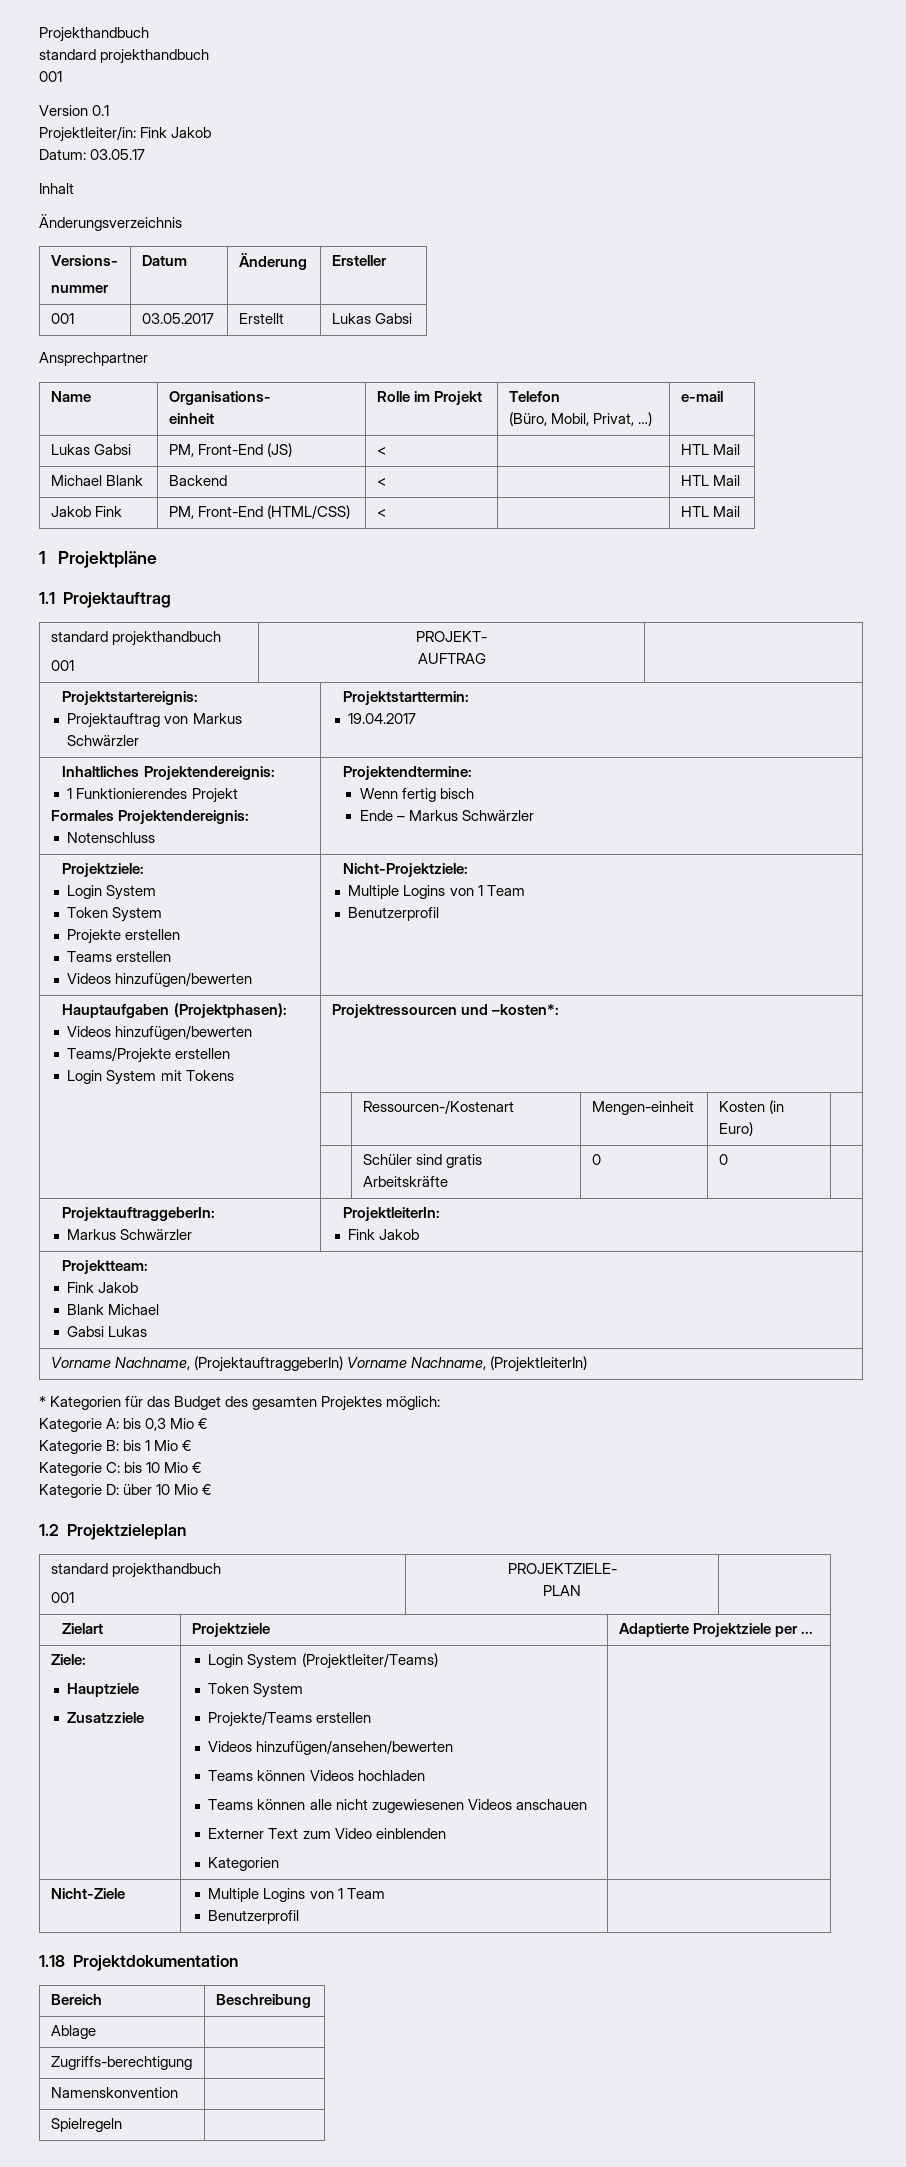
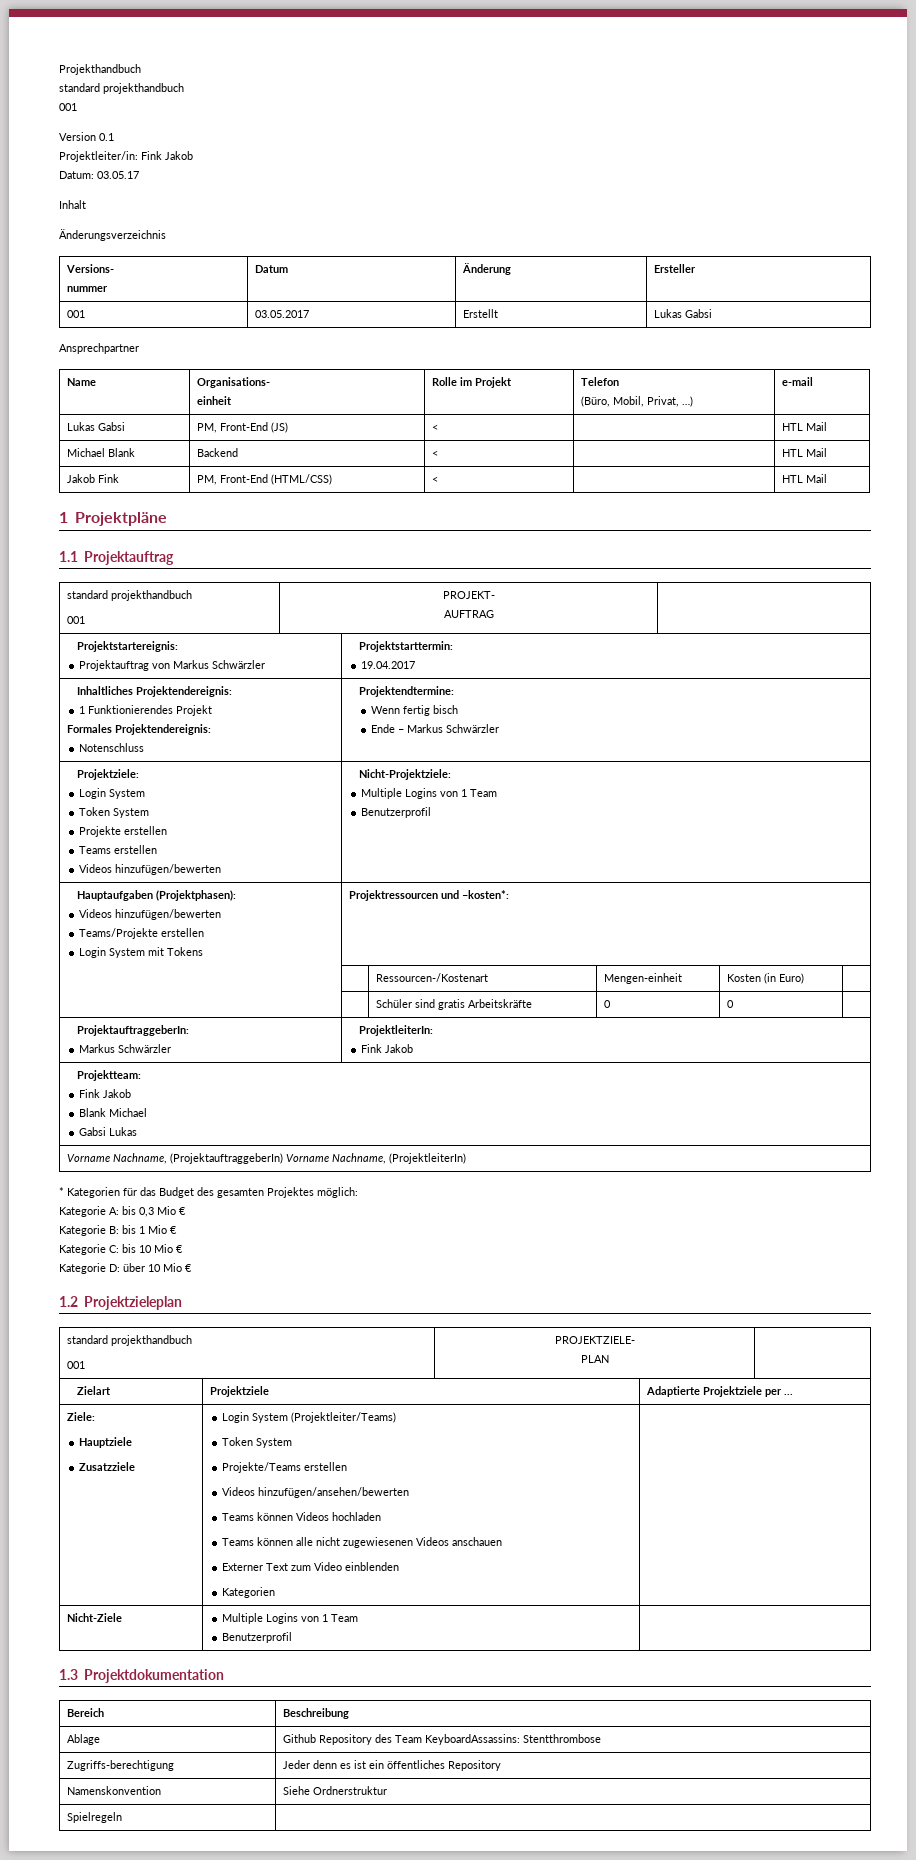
[39,1955,65,1967] 1.18 -> [59,1669,78,1680] 1.3
[50,2056,192,2070] // Zugriffs-berechtigung | -> [282,1734,601,1745] [66,1760,174,1771] [282,1760,501,1771] Github Repository des Team KeyboardAssassins: Stentthrombose // Zugriffs-berechtigung | Jeder denn es ist ein öffentliches Repository
(178, 2092) none -> [282,1786,387,1795] Siehe Ordnerstruktur

